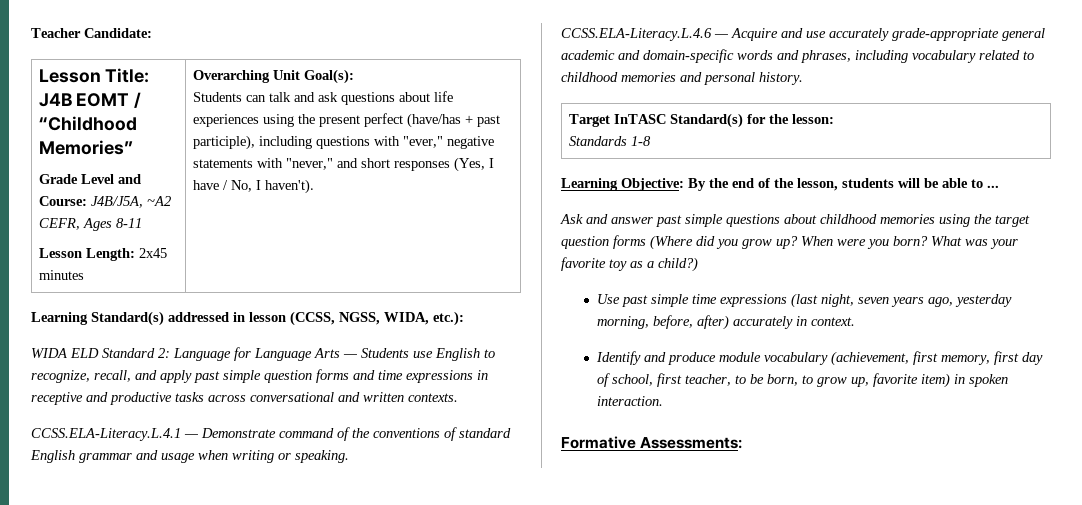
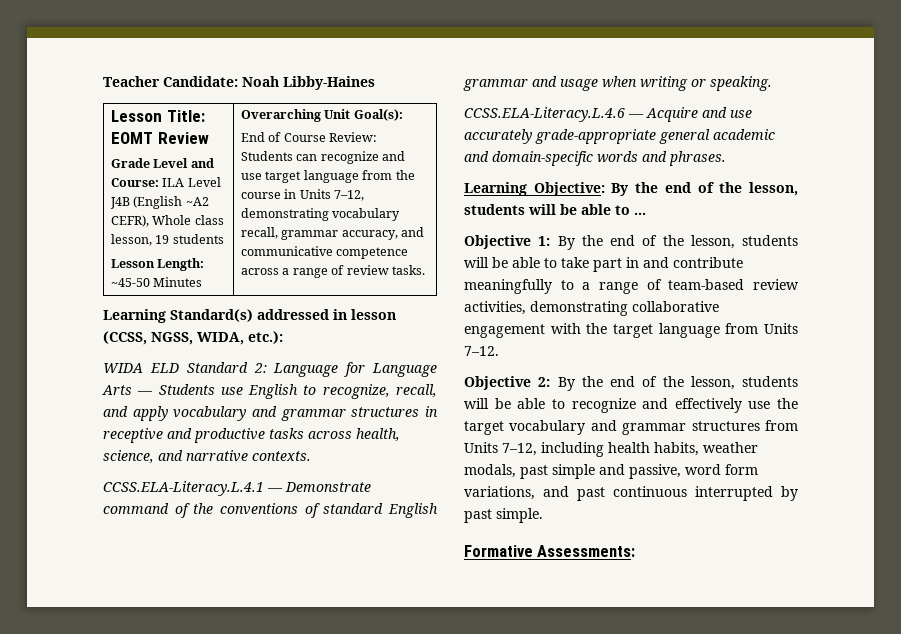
(152, 33) none -> [242,76,375,90] Noah Libby-Haines
[38,92,142,108] [38,116,137,131] [38,140,133,155] J4B EOMT / “Childhood Memories” -> [111,132,209,144] EOMT Review
[90,196,171,208] [38,218,142,231] J4B/J5A, ~A2 CEFR, Ages 8-11 -> [162,177,221,187] [110,196,209,209] [111,215,224,227] [111,234,224,246] ILA Level J4B (English ~A2 CEFR), Whole class lesson, 19 students
[138,248,167,258] [38,270,84,280] 2x45 minutes -> [111,277,203,287] ~45-50 Minutes
[192,91,453,105] [192,113,500,128] [192,135,494,150] [192,157,494,172] [192,179,314,194] Students can talk and ask questions about life experiences using the present perfect (have/has + past participle), including questions with "ever," negative statements with "never," and short responses (Yes, I have / No, I haven't). -> [241,132,378,142] [241,151,406,164] [241,170,415,183] [241,189,365,201] [241,208,401,221] [241,227,425,240] [241,246,409,259] [241,265,425,278] End of Course Review: Students can recognize and use target language from the course in Units 7–12, demonstrating vocabulary recall, grammar accuracy, and communicative competence across a range of review tasks.
[194,369,473,383] past simple question forms and time expressions -> [173,406,420,421] vocabulary and grammar structures
[250,392,404,402] conversational and written -> [356,428,400,442] [103,450,248,464] health, science, and narrative
[801,50,1034,63] [561,72,803,85] [568,113,834,128] [568,136,651,146] phrases, including vocabulary related to childhood memories and personal history. // Target InTASC Standard(s) for the lesson: // Standards 1-8 -> [669,151,726,166] phrases.
[560,214,1030,227] [561,235,1018,250] [561,257,698,272] [597,293,1013,308] [597,315,856,330] [596,351,1044,366] [597,373,1009,388] [597,396,664,406] Ask and answer past simple questions about childhood memories using the target question forms (Where did you grow up? When were you born? What was your favorite toy as a child?) // Use past simple time expressions (last night, seven years ago, yesterday morning, before, after) accurately in context. // Identify and produce module vocabulary (achievement, first memory, first day of school, first teacher, to be born, to grow up, favorite item) in spoken interaction. -> [464,235,798,250] [464,257,743,272] [464,279,799,294] [464,301,719,316] [464,323,798,338] [464,346,499,356] [464,376,798,391] [464,398,798,413] [464,420,798,435] [464,442,758,457] [464,464,758,479] [464,486,798,501] [464,508,543,523] Objective 1: By the end of the lesson, students will be able to take part in and contribute meaningfully to a range of team-based review activities, demonstrating collaborative engagement with the target language from Units 7–12. // Objective 2: By the end of the lesson, students will be able to recognize and effectively use the target vocabulary and grammar structures from Units 7–12, including health habits, weather modals, past simple and passive, word form variations, and past continuous interrupted by past simple.

